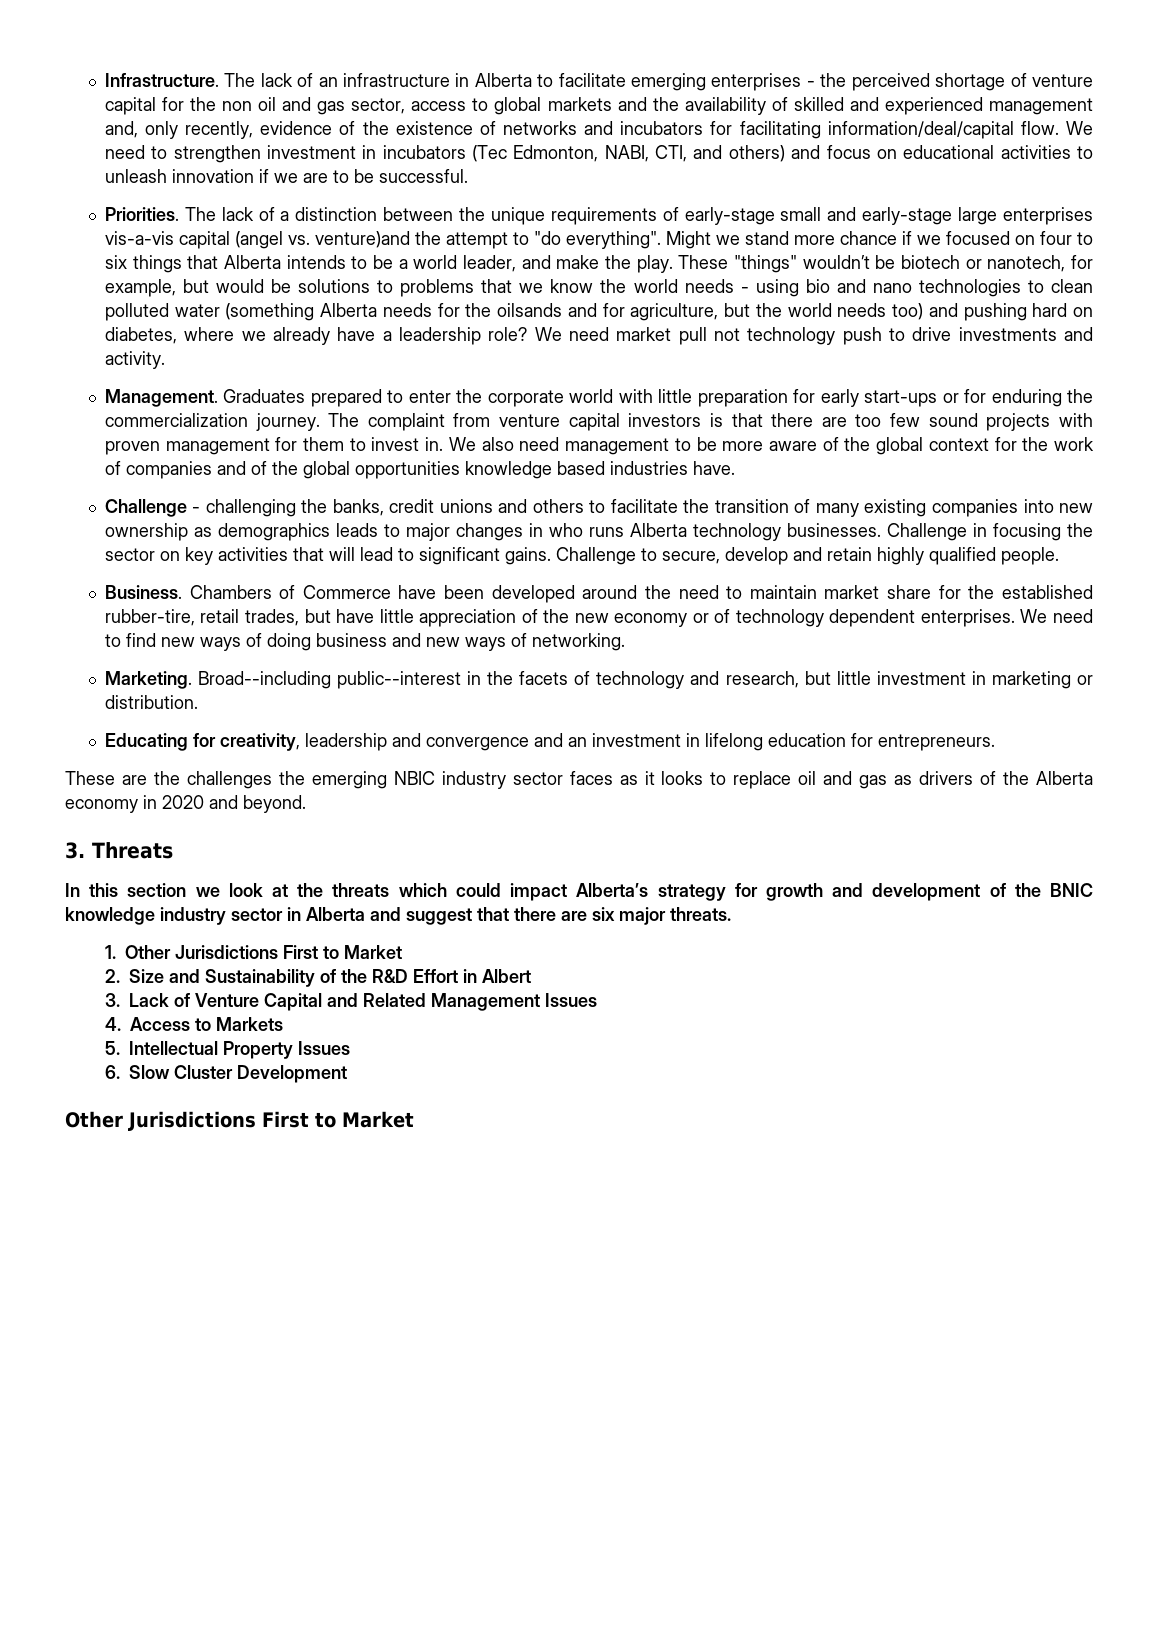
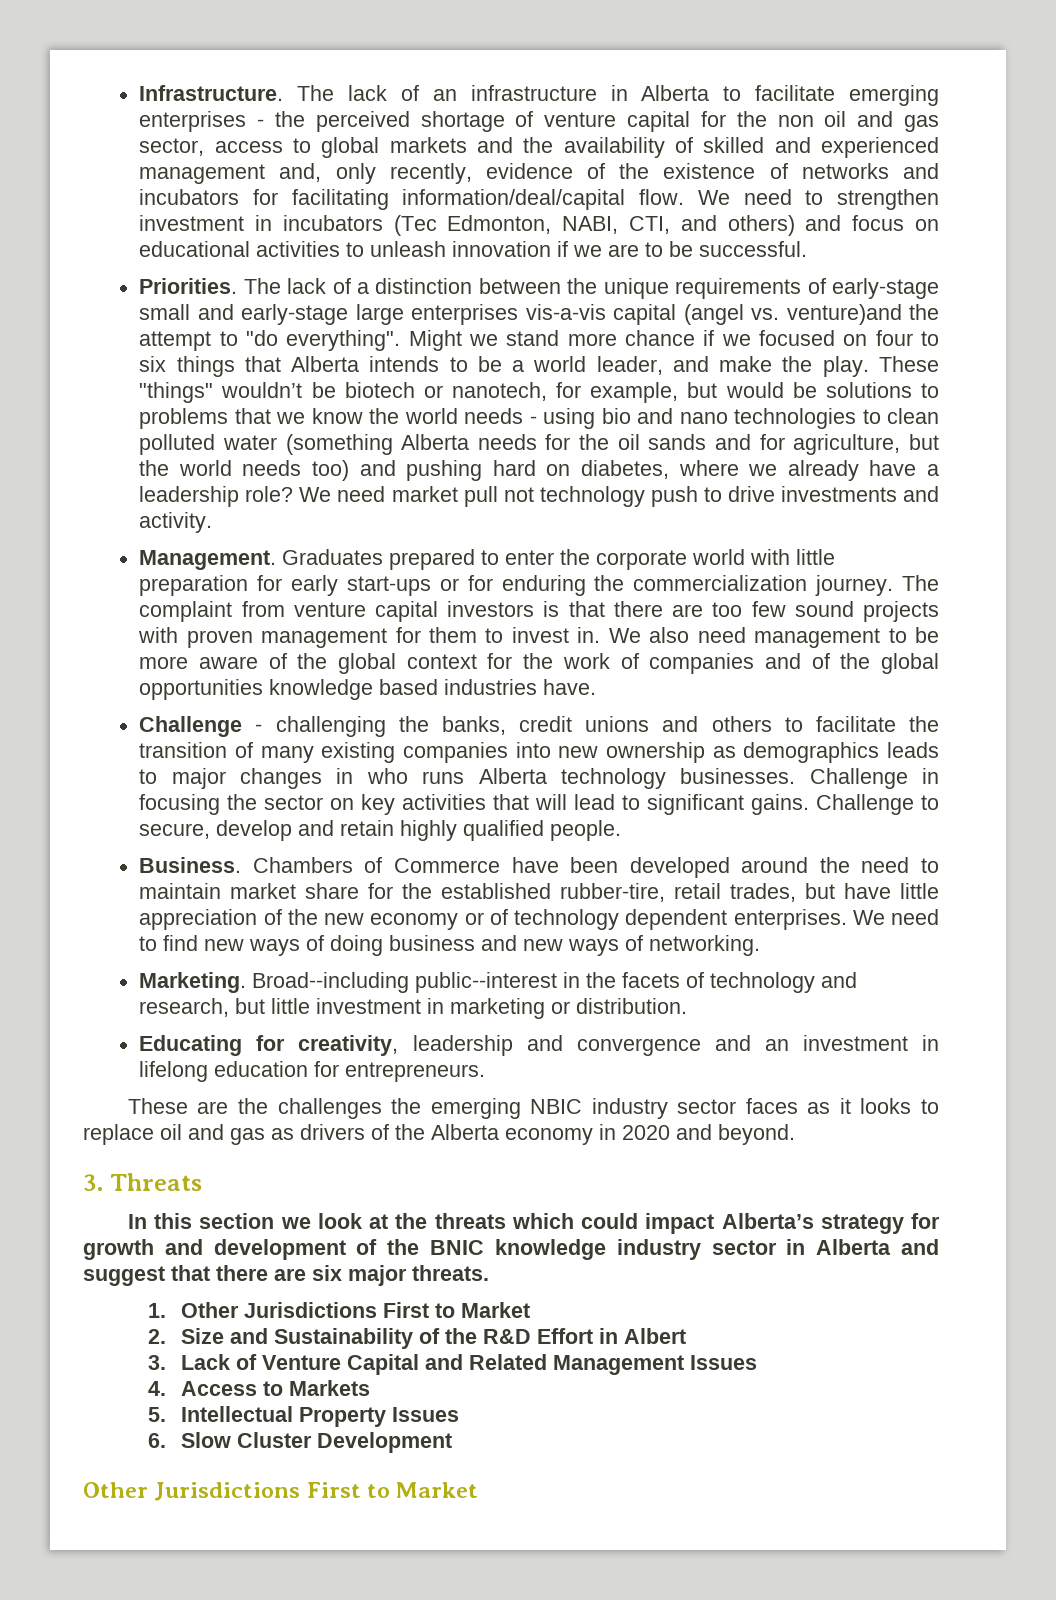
[497,303,563,317] oilsands -> [617,434,707,450] oil sands

